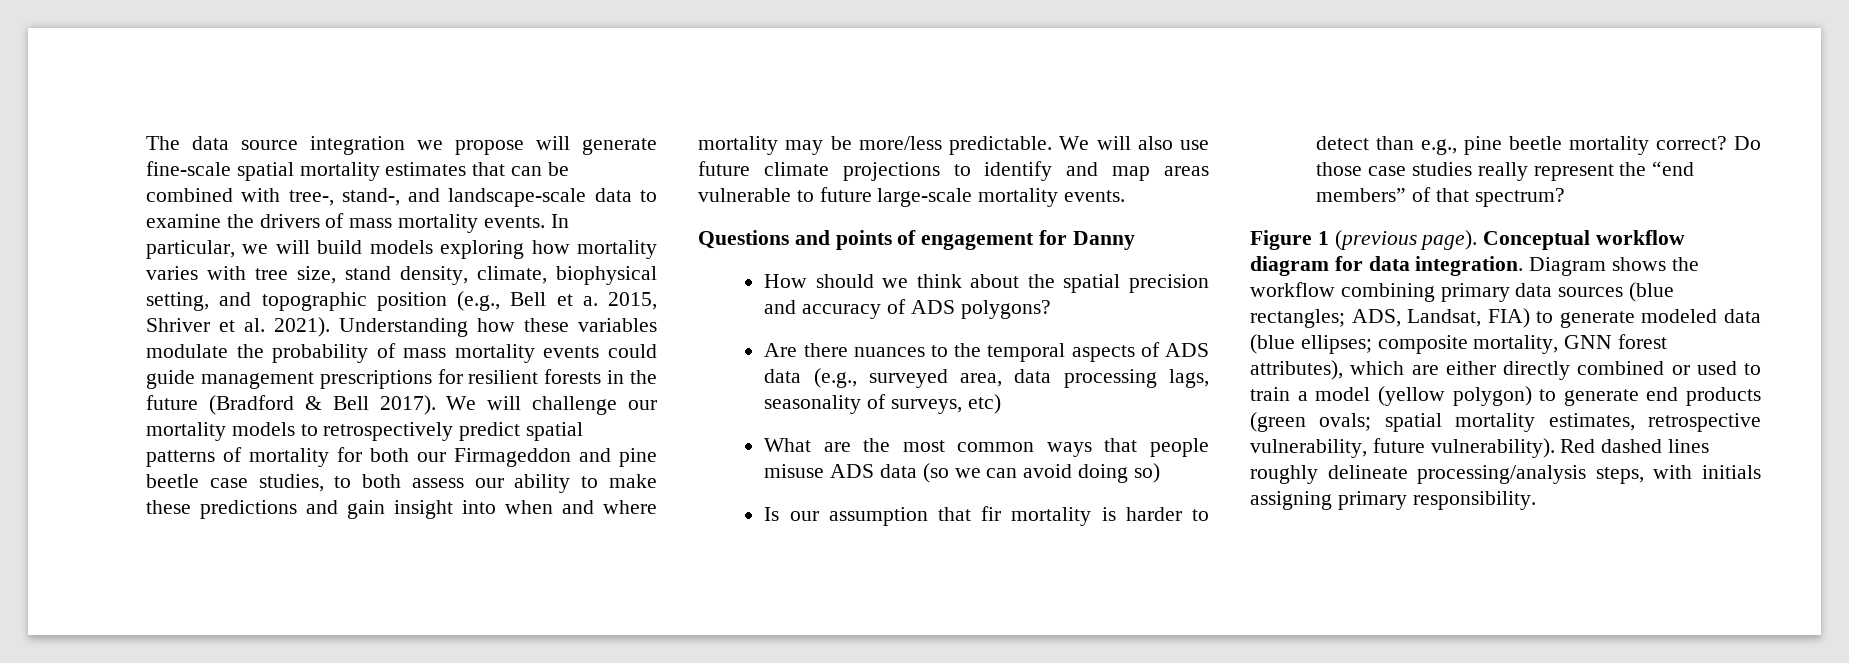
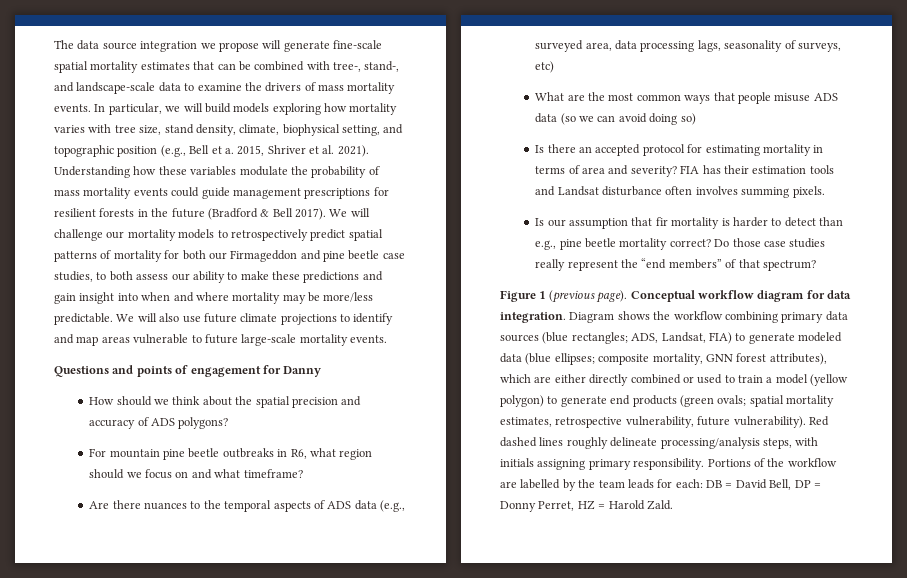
(1051, 309) none -> [89,448,373,460] [89,469,303,479] // For mountain pine beetle outbreaks in R6, what region should we focus on and what timeframe?
(1160, 473) none -> [535,144,824,156] [535,165,834,177] [535,186,825,198] // Is there an accepted protocol for estimating mortality in terms of area and severity? FIA has their estimation tools and Landsat disturbance often involves summing pixels.
(1536, 500) none -> [707,458,837,467] [500,479,821,491] [500,500,673,512] Portions of the workflow are labelled by the team leads for each: DB = David Bell, DP = Donny Perret, HZ = Harold Zald.

